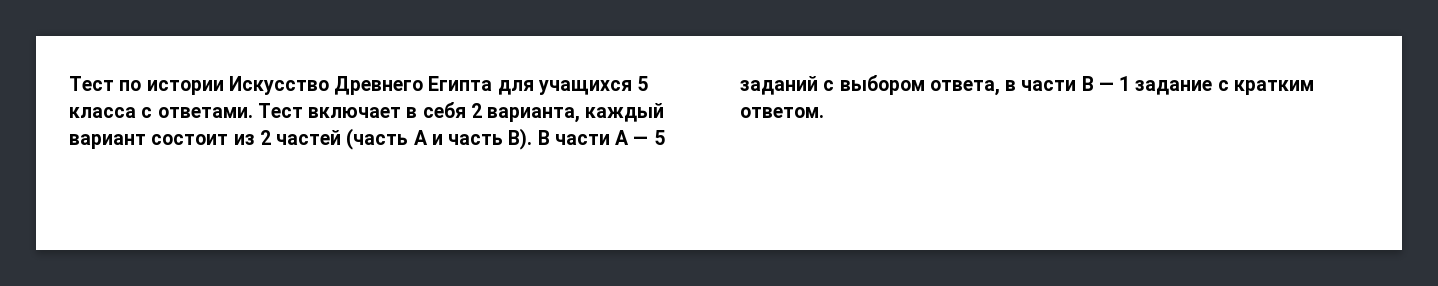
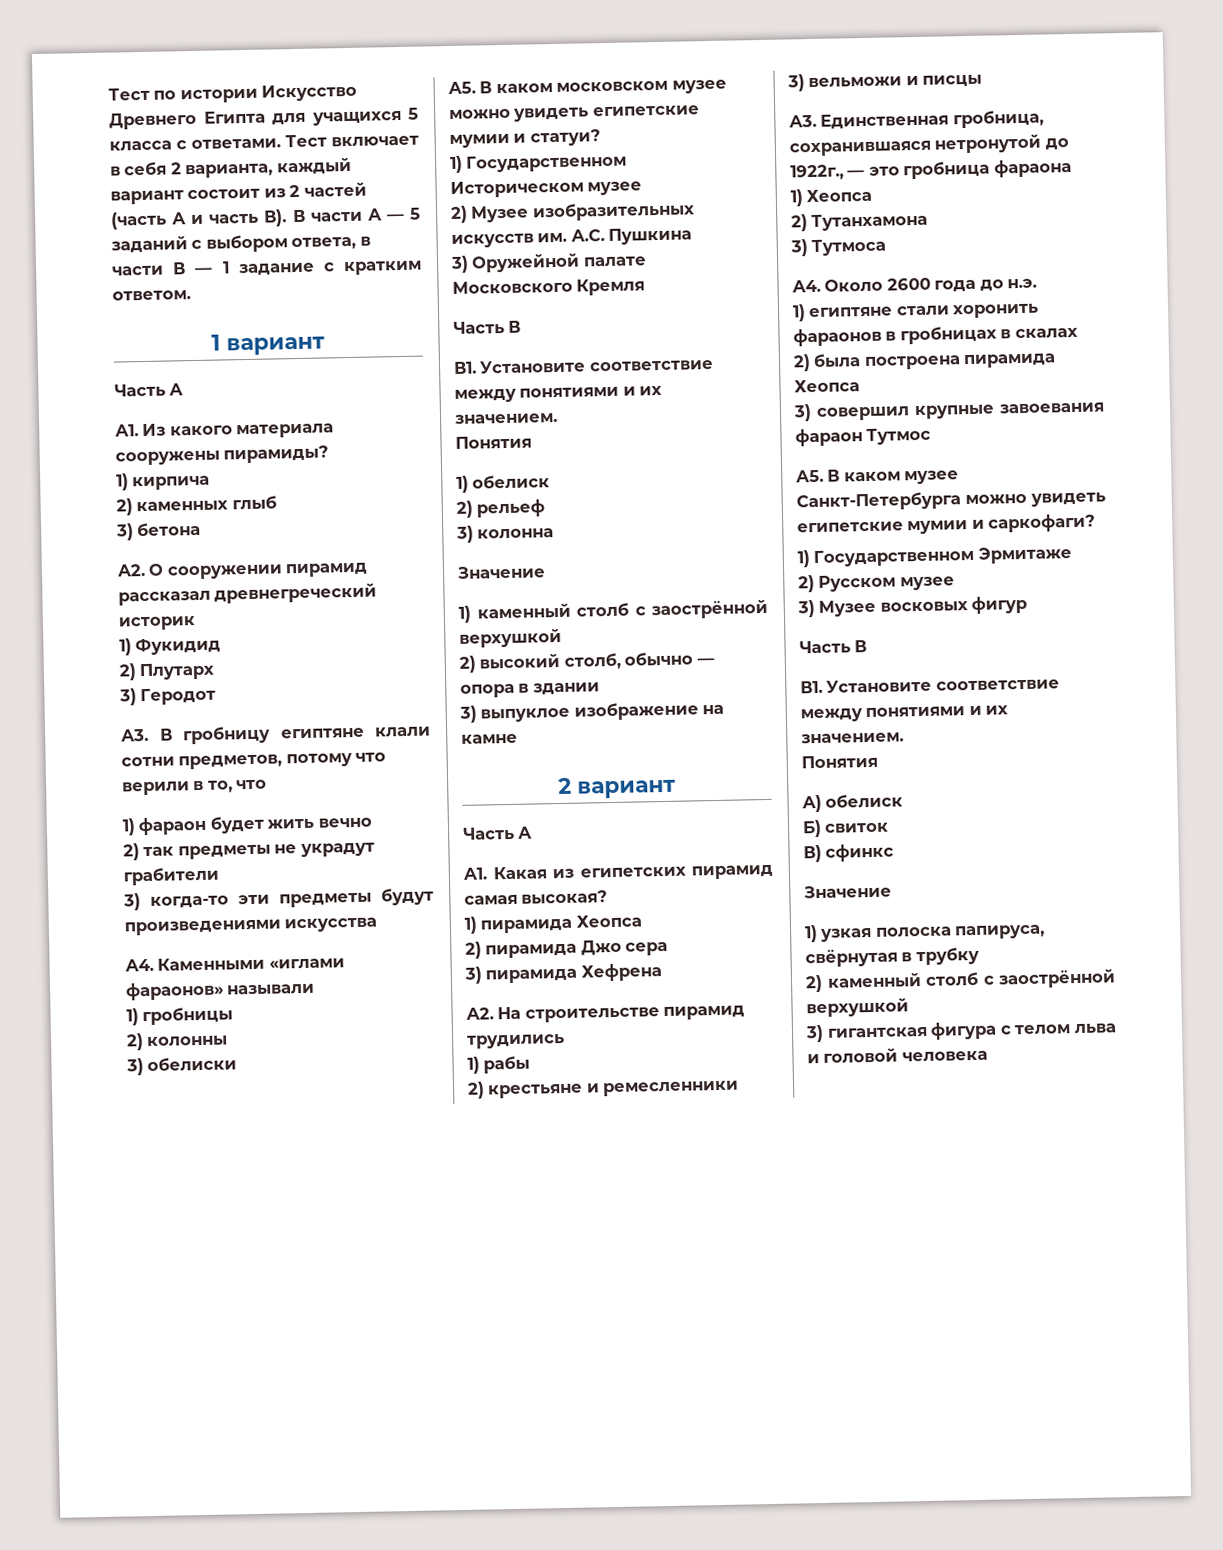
(824, 112) none -> [211,334,325,356] [114,383,185,397] [115,423,335,439] [115,445,330,466] [116,473,211,491] [116,495,277,516] [116,521,202,541] [117,562,369,580] [118,583,378,606] [118,616,196,631] [119,637,222,656] [119,662,216,681] [119,687,217,706] [121,725,431,745] [121,752,387,770] [122,779,268,796] [122,815,372,836] [123,842,375,861] [123,866,220,886] [123,887,434,911] [124,917,378,936] [125,956,345,972] [125,981,316,1001] [126,1006,234,1026] [126,1033,229,1051] [126,1056,238,1076] [448,79,727,95] [449,105,700,122] [449,129,601,149] [449,153,628,174] [450,179,643,199] [450,201,695,224] [451,227,693,248] [450,253,647,274] [452,278,646,296] [453,320,522,334] [453,359,714,375] [454,385,663,403] [454,412,558,424] [455,435,532,449] [456,474,551,493] [456,499,546,518] [456,525,555,543] [457,565,546,579] [458,599,768,623] [459,628,562,648] [459,651,715,673] [460,682,600,698] [459,701,725,723] [461,733,518,744] [558,777,676,799] [462,826,534,840] [463,864,774,880] [464,890,609,905] [464,914,642,934] [465,939,669,959] [464,963,662,984] [466,1005,746,1023] [467,1033,565,1049] [467,1055,531,1074] [467,1080,740,1099] [787,74,983,92] [789,109,1044,129] [789,134,1069,157] [790,158,1072,181] [790,188,873,207] [791,212,929,232] [790,238,887,257] [792,277,1038,293] [792,303,1040,322] [793,325,1078,347] [793,353,1057,372] [794,379,860,393] [793,402,1105,422] [795,427,932,447] [795,469,960,485] [796,491,1106,512] [797,513,1097,535] [797,546,1072,568] [798,574,955,593] [797,595,1028,618] [799,640,868,654] [800,678,1060,694] [800,705,1009,723] [801,732,904,744] [801,754,878,769] [802,793,904,813] [802,819,890,838] [803,843,895,863] [804,884,892,899] [804,924,1046,943] [805,946,980,968] [805,969,1116,993] [806,998,909,1018] [805,1021,1117,1043] [807,1048,988,1064] // 1 вариант // Часть А // А1. Из какого материала сооружены пирамиды? // 1) кирпича // 2) каменных глыб // 3) бетона // А2. О сооружении пирамид рассказал древнегреческий историк // 1) Фукидид // 2) Плутарх // 3) Геродот // А3. В гробницу египтяне клали сотни предметов, потому что верили в то, что // 1) фараон будет жить вечно // 2) так предметы не украдут грабители // 3) когда-то эти предметы будут произведениями искусства // А4. Каменными «иглами фараонов» называли // 1) гробницы // 2) колонны // 3) обелиски // А5. В каком московском музее можно увидеть египетские мумии и статуи? // 1) Государственном Историческом музее // 2) Музее изобразительных искусств им. А.С. Пушкина // 3) Оружейной палате Московского Кремля // Часть В // В1. Установите соответствие между понятиями и их значением. // Понятия // 1) обелиск // 2) рельеф // 3) колонна // Значение // 1) каменный столб с заострённой верхушкой // 2) высокий столб, обычно — опора в здании // 3) выпуклое изображение на камне // 2 вариант // Часть А // А1. Какая из египетских пирамид самая высокая? // 1) пирамида Хеопса // 2) пирамида Джо сера // 3) пирамида Хефрена // А2. На строительстве пирамид трудились // 1) рабы // 2) крестьяне и ремесленники // 3) вельможи и писцы // А3. Единственная гробница, сохранившаяся нетронутой до 1922г., — это гробница фараона // 1) Хеопса // 2) Тутанхамона // 3) Тутмоса // А4. Около 2600 года до н.э. // 1) египтяне стали хоронить фараонов в гробницах в скалах // 2) была построена пирамида Хеопса // 3) совершил крупные завоевания фараон Тутмос // A5. В каком музее Санкт-Петербурга можно увидеть египетские мумии и саркофаги? // 1) Государственном Эрмитаже // 2) Русском музее // 3) Музее восковых фигур // Часть В // В1. Установите соответствие между понятиями и их значением. // Понятия // А) обелиск // Б) свиток // В) сфинкс // Значение // 1) узкая полоска папируса, свёрнутая в трубку // 2) каменный столб с заострённой верхушкой // 3) гигантская фигура с телом льва и головой человека

